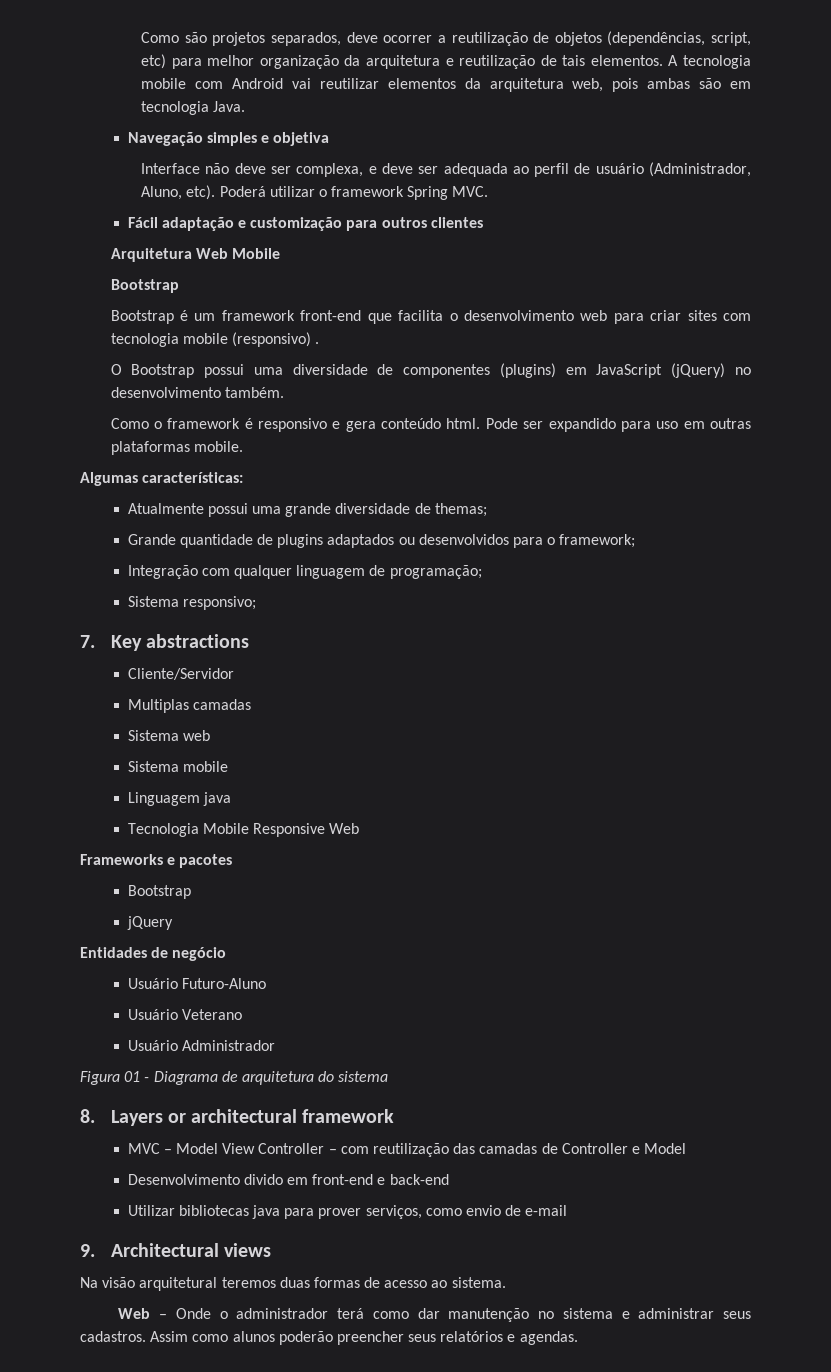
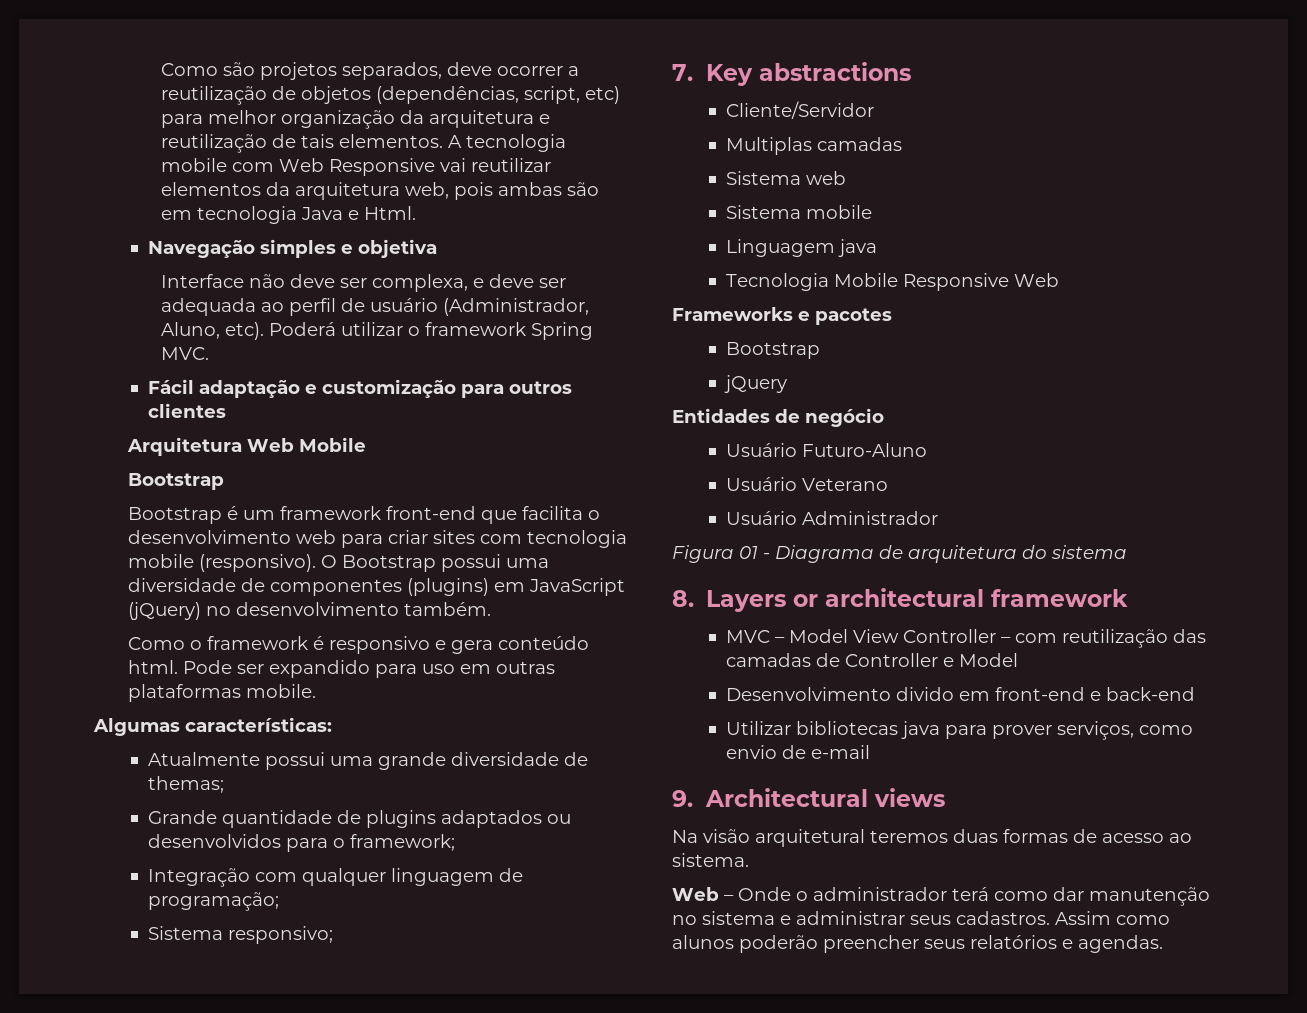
[231,78,283,89] Android -> [279,158,436,176] Web Responsive
[213,101,246,112] Java. -> [301,206,417,220] Java e Html.
[231,332,320,347] (responsivo) . // -> [198,554,316,572] (responsivo).

